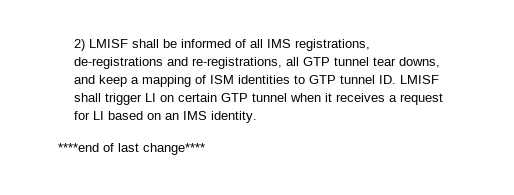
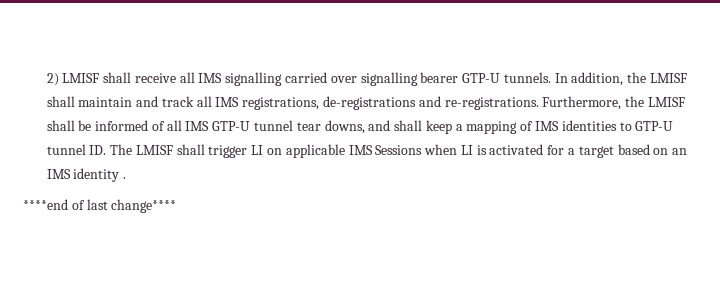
(159, 43) none -> [134,72,687,86] [46,96,685,110] [46,120,75,131] receive all IMS signalling carried over signalling bearer GTP-U tunnels. In addition, the LMISF shall maintain and track all IMS registrations, de-registrations and re-registrations. Furthermore, the LMISF shall
[294,39,370,51] [73,57,330,69] registrations, de-registrations and re-registrations, all GTP -> [212,121,251,131] GTP-U
(95, 79) none -> [394,120,423,131] shall
[209,75,234,84] ISM -> [534,121,559,131] IMS
[308,75,336,84] GTP -> [635,121,674,131] GTP-U
(396, 79) none -> [110,144,133,155] The
[177,93,443,105] [73,111,104,120] certain GTP tunnel when it receives a request for LI -> [285,144,614,158] applicable IMS Sessions when LI is activated for a target
[210,111,257,123] identity. -> [73,168,127,182] identity .

